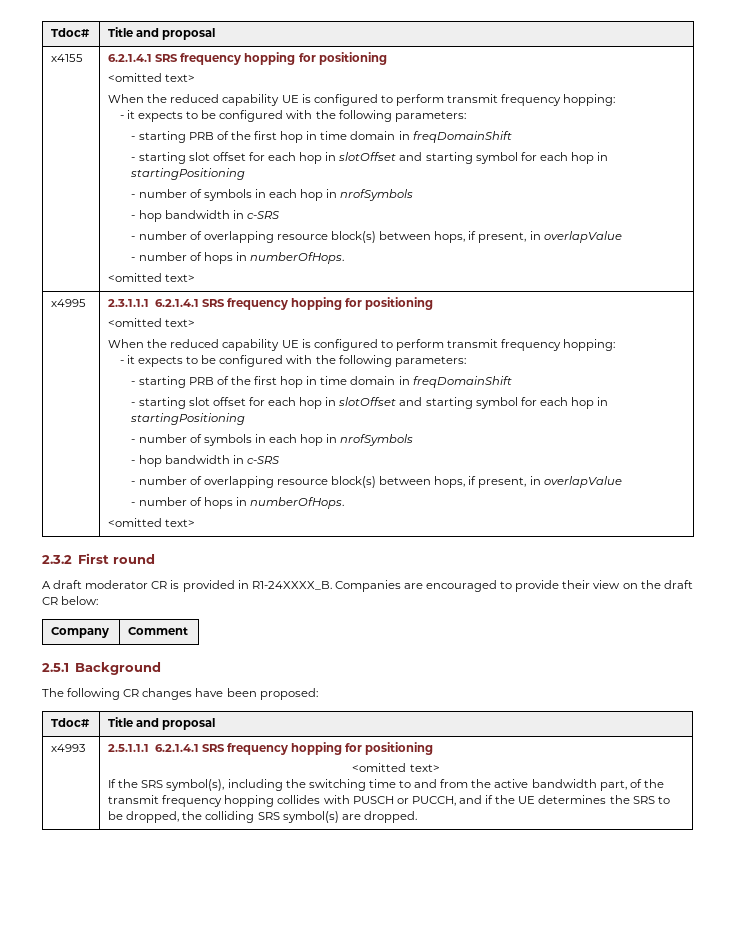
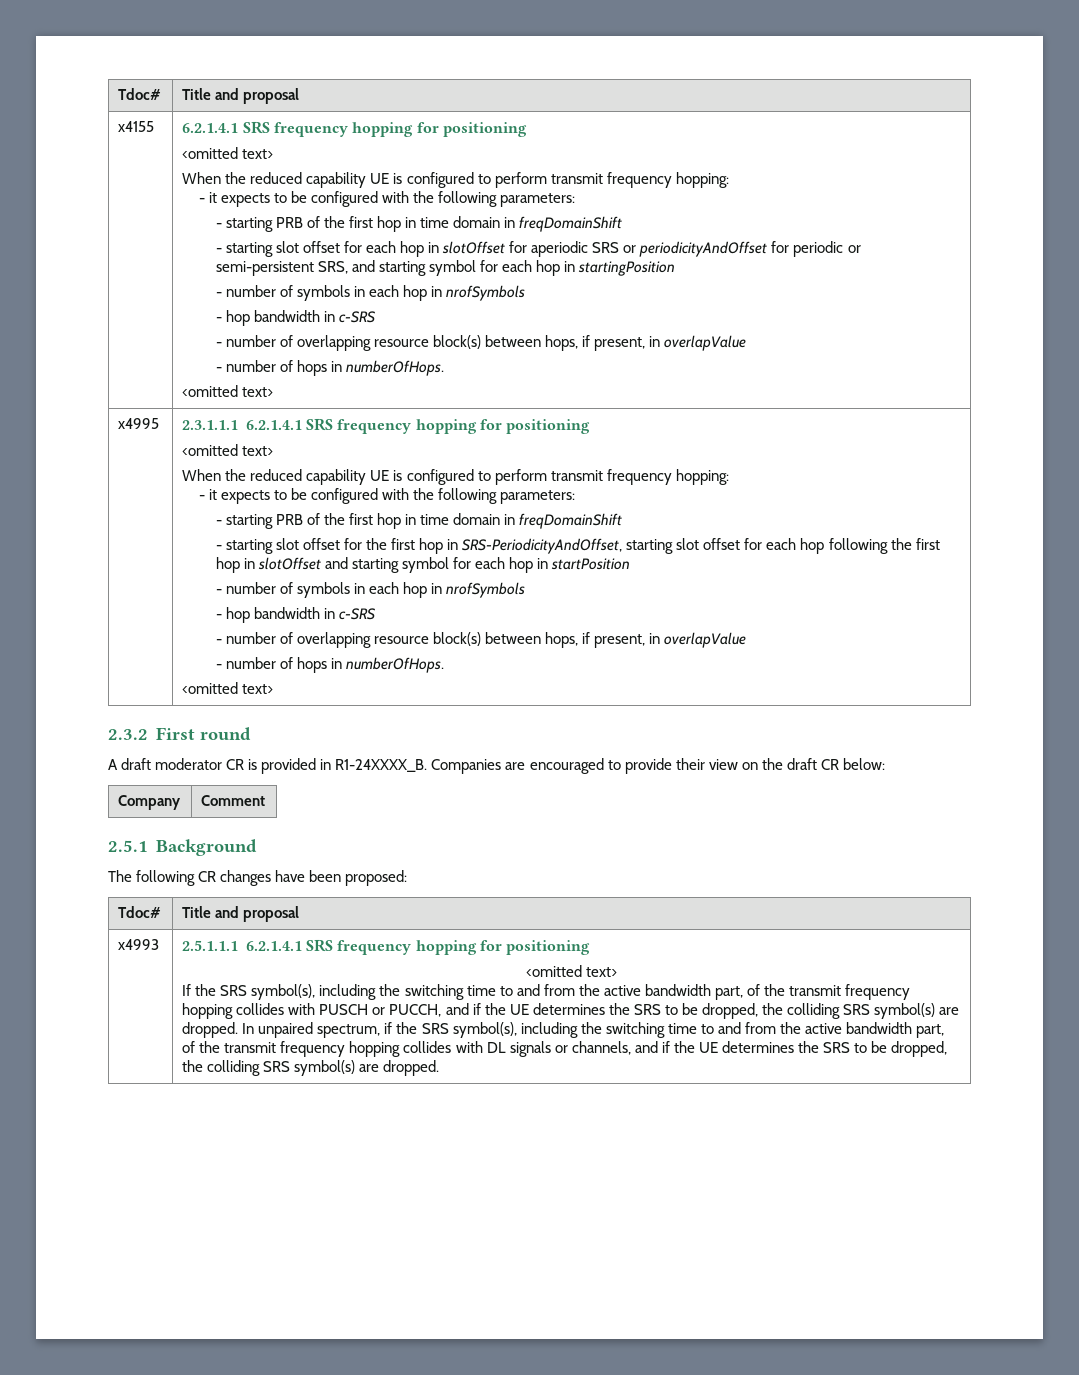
[399,152,609,164] [130,168,246,180] and starting symbol for each hop in startingPositioning -> [509,241,861,257] [215,260,676,276] for aperiodic SRS or periodicityAndOffset for periodic or semi-persistent SRS, and starting symbol for each hop in startingPosition
[267,397,296,406] each -> [365,538,940,554] the first hop in SRS-PeriodicityAndOffset, starting slot offset for each hop following the first
[130,413,246,425] startingPositioning -> [551,558,631,570] startPosition
(417, 817) none -> [242,1022,945,1038] [182,1041,948,1057] [182,1060,440,1076] In unpaired spectrum, if the SRS symbol(s), including the switching time to and from the active bandwidth part, of the transmit frequency hopping collides with DL signals or channels, and if the UE determines the SRS to be dropped, the colliding SRS symbol(s) are dropped.

